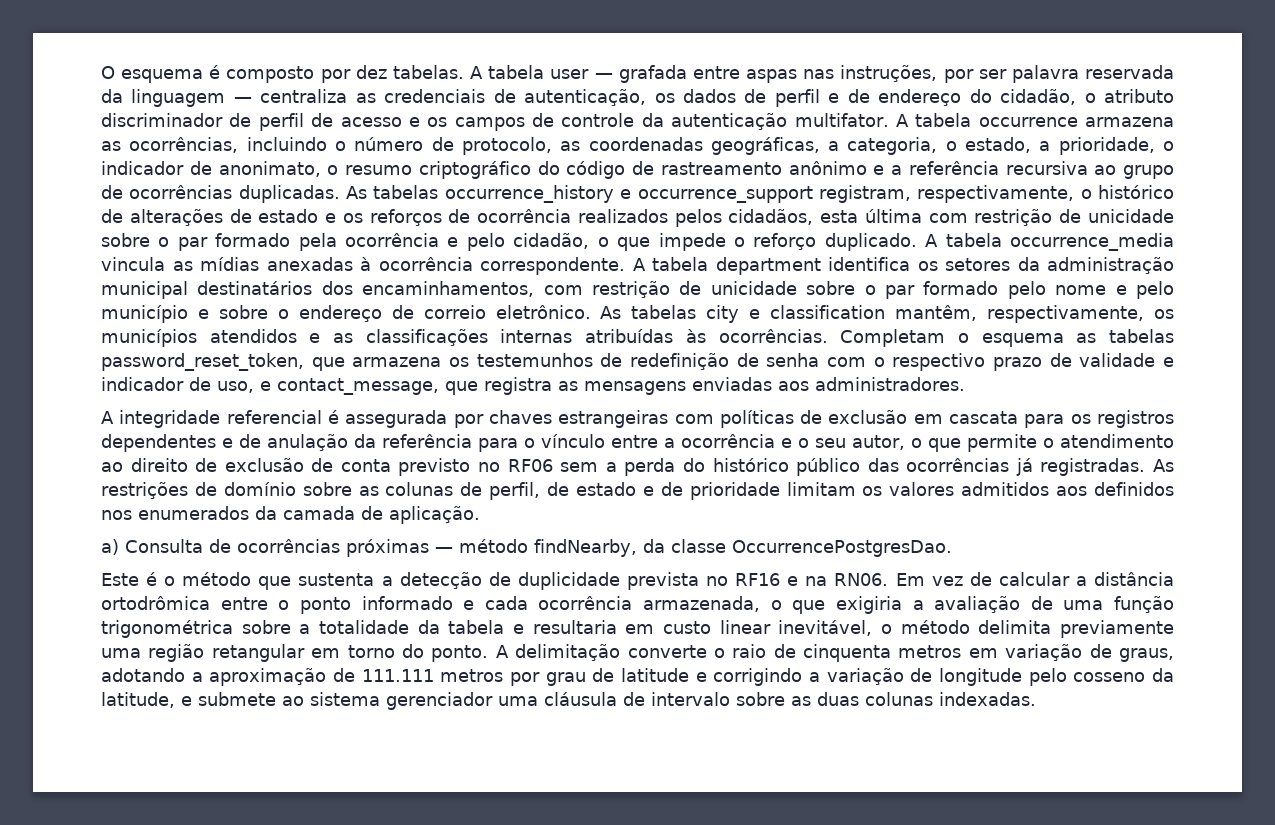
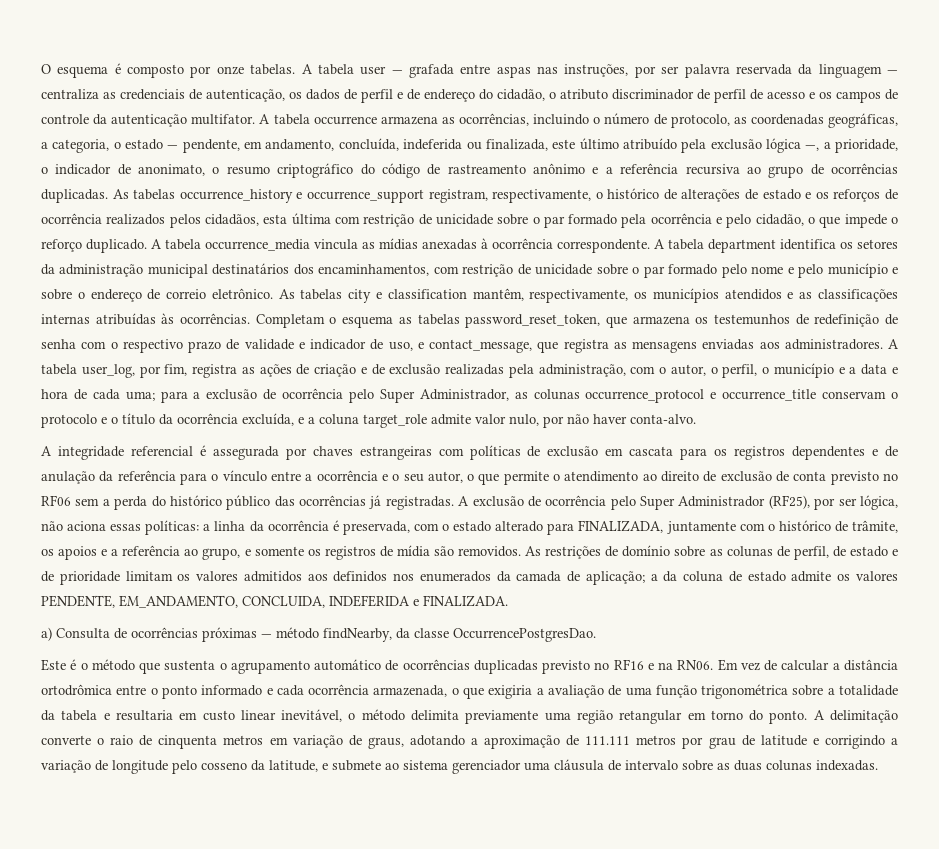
[355,65,387,79] dez -> [216,66,244,75] onze
[965,137,1032,153] estado, -> [125,138,820,153] estado — pendente, em andamento, concluída, indeferida ou finalizada, este último atribuído pela exclusão lógica —,
(965, 384) none -> [888,339,899,349] [41,363,898,378] [41,388,899,403] [41,413,696,428] A tabela user_log, por fim, registra as ações de criação e de exclusão realizadas pela administração, com o autor, o perfil, o município e a data e hora de cada uma; para a exclusão de ocorrência pelo Super Administrador, as colunas occurrence_protocol e occurrence_title conservam o protocolo e o título da ocorrência excluída, e a coluna target_role admite valor nulo, por não haver conta-alvo.
(1146, 467) none -> [458,495,899,510] [41,520,898,535] [41,545,522,560] A exclusão de ocorrência pelo Super Administrador (RF25), por ser lógica, não aciona essas políticas: a linha da ocorrência é preservada, com o estado alterado para FINALIZADA, juntamente com o histórico de trâmite, os apoios e a referência ao grupo, e somente os registros de mídia são removidos.
[389,506,480,524] aplicação. -> [585,571,899,585] [41,595,508,608] aplicação; a da coluna de estado admite os valores PENDENTE, EM_ANDAMENTO, CONCLUIDA, INDEFERIDA e FINALIZADA.
[381,572,699,590] a detecção de duplicidade prevista -> [219,659,591,674] o agrupamento automático de ocorrências duplicadas previsto

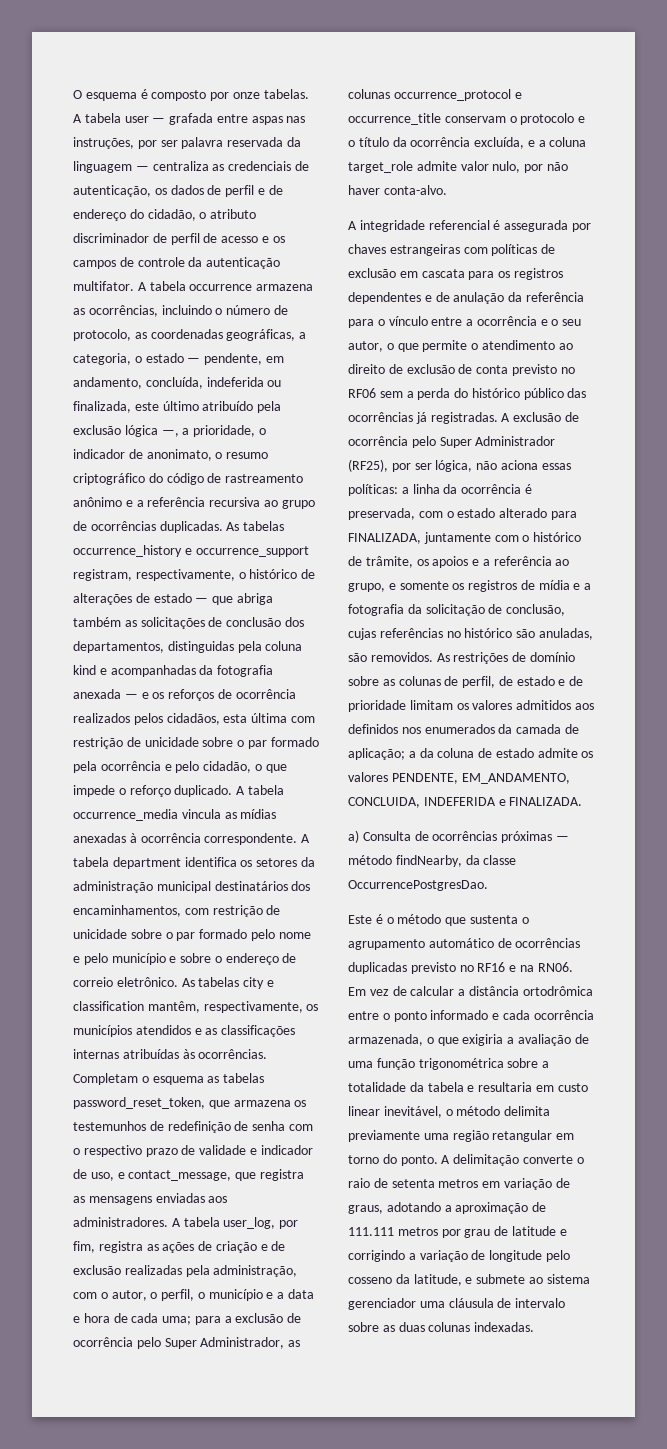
(801, 194) none -> [195,593,273,605] [73,617,304,629] [73,641,303,653] [73,665,274,677] [73,689,138,699] — que abriga também as solicitações de conclusão dos departamentos, distinguidas pela coluna kind e acompanhadas da fotografia anexada —
(430, 551) none -> [573,583,592,590] [348,604,566,616] [348,628,593,640] e a fotografia da solicitação de conclusão, cujas referências no histórico são anuladas,
[158,735,218,749] cinquenta -> [391,1179,435,1188] setenta

